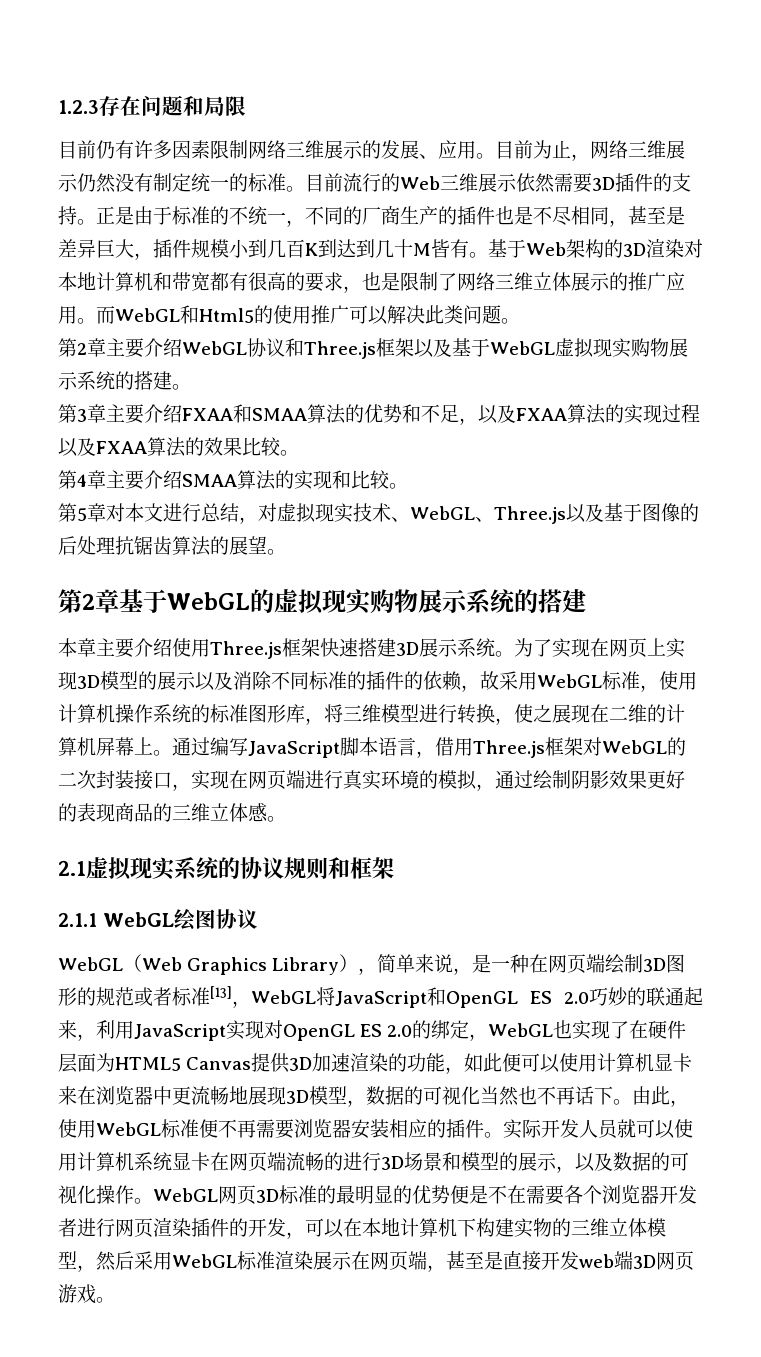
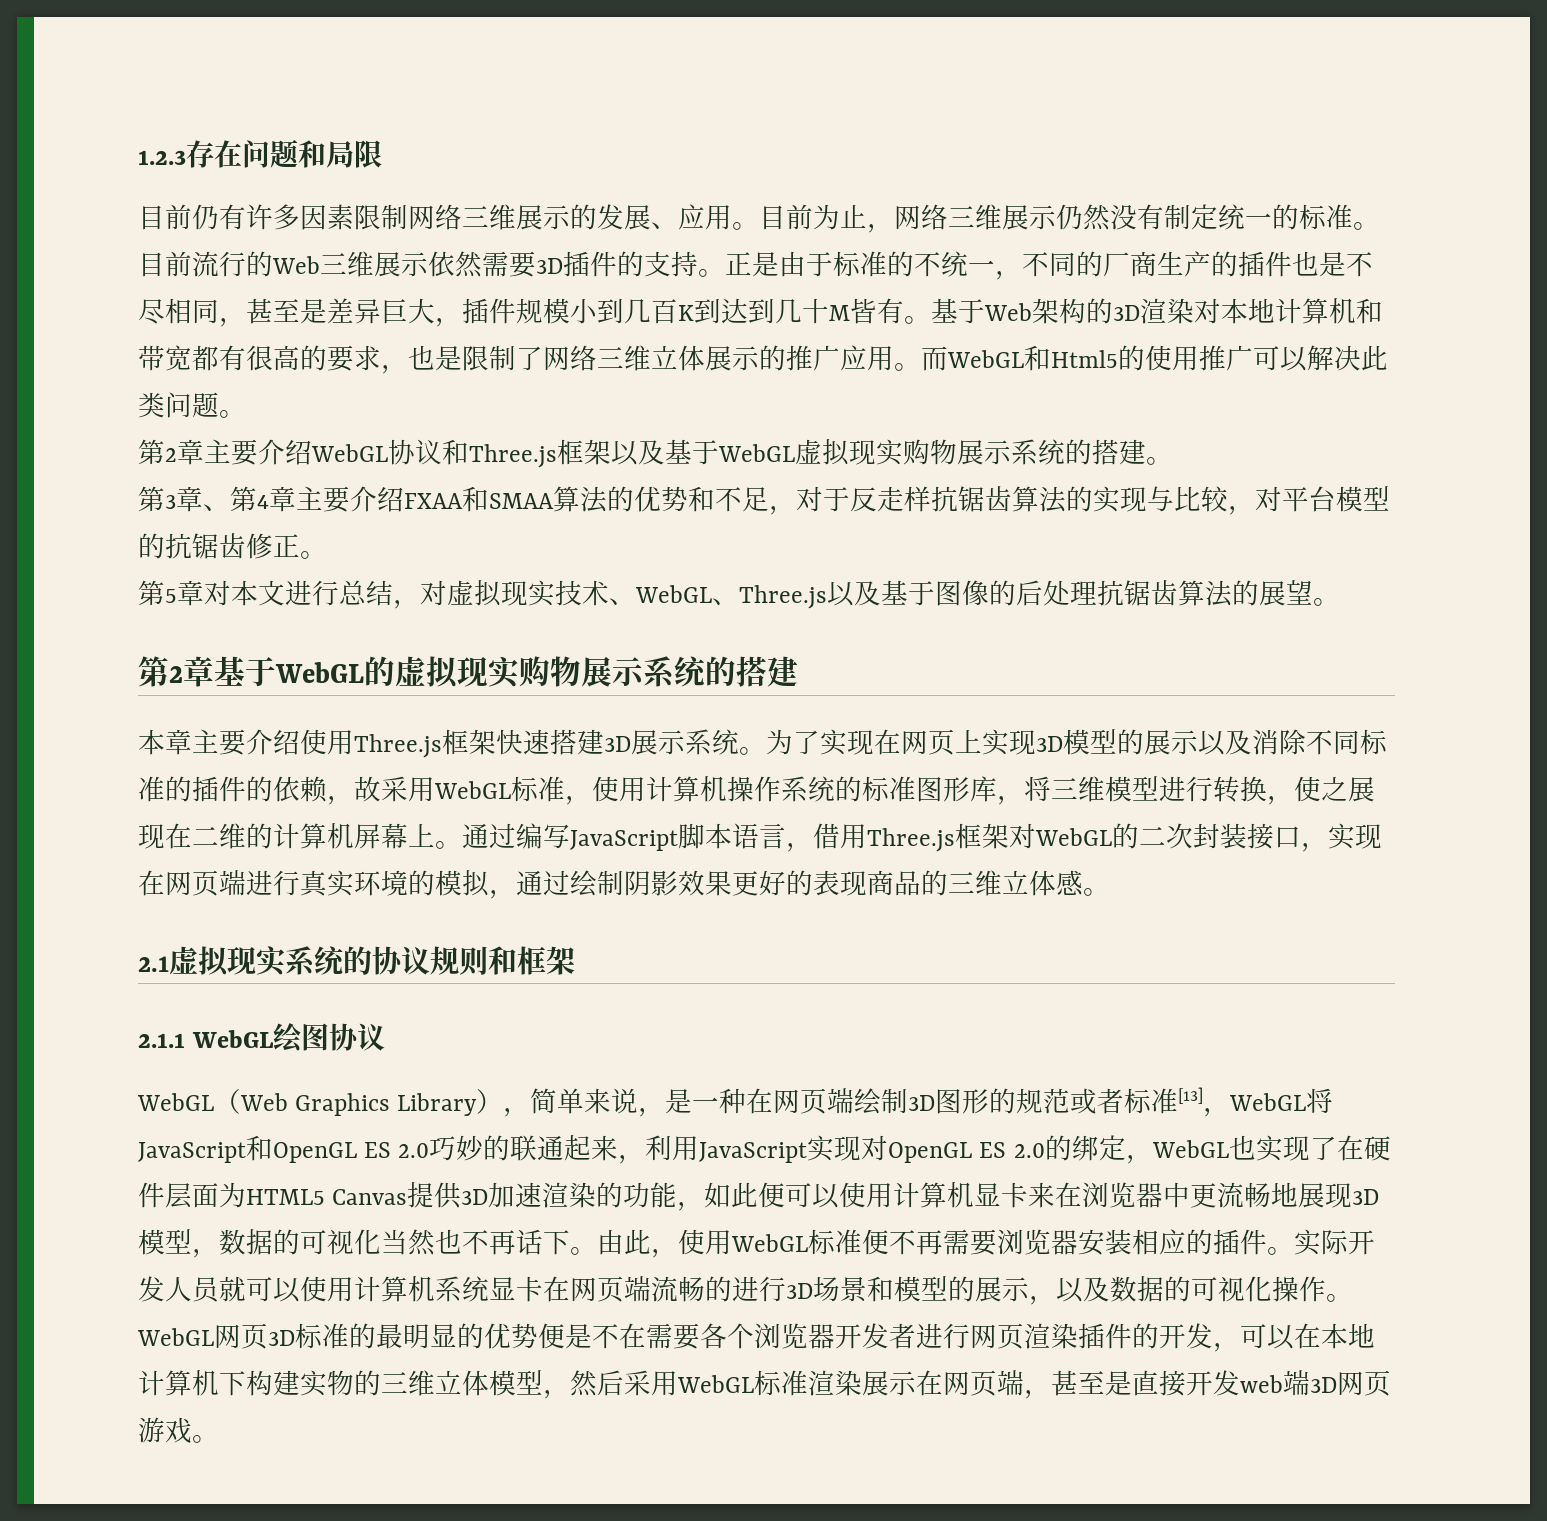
(106, 413) none -> [203,486,296,512] 、第4章
[478,404,700,424] [58,437,299,457] [58,470,390,490] 以及FXAA算法的实现过程以及FXAA算法的效果比较。 // 第4章主要介绍SMAA算法的实现和比较 -> [796,486,1390,515] [138,533,300,559] 对于反走样抗锯齿算法的实现与比较，对平台模型的抗锯齿修正

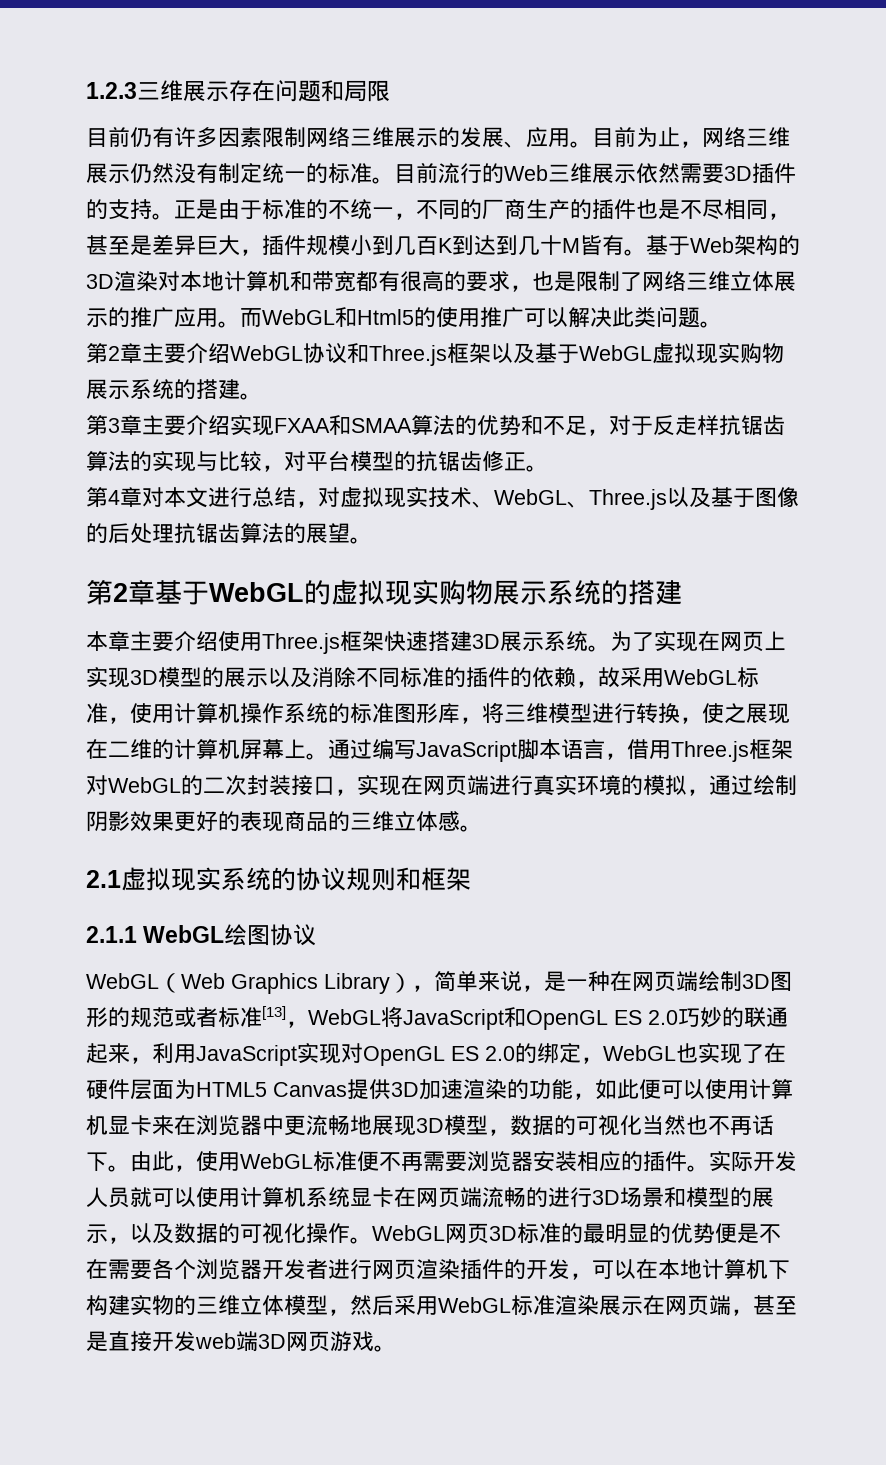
(186, 157) none -> [137,80,229,102] 三维展示
[203,486,404,513] 、第4章主要介绍 -> [142,415,274,436] 主要介绍实现
[165,589,177,603] 5 -> [108,490,120,505] 4

